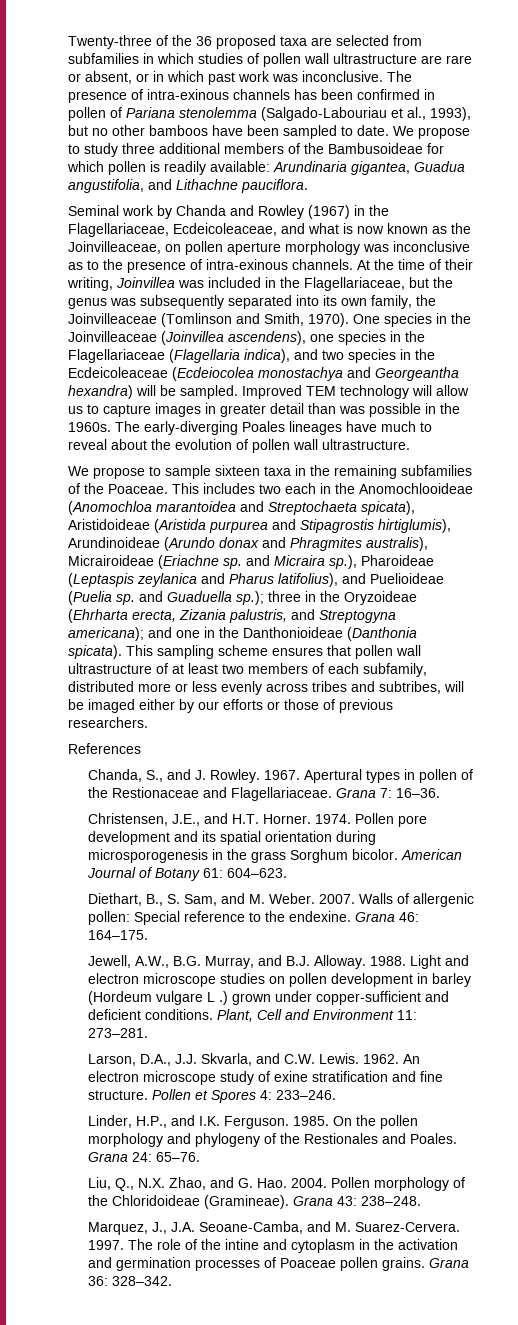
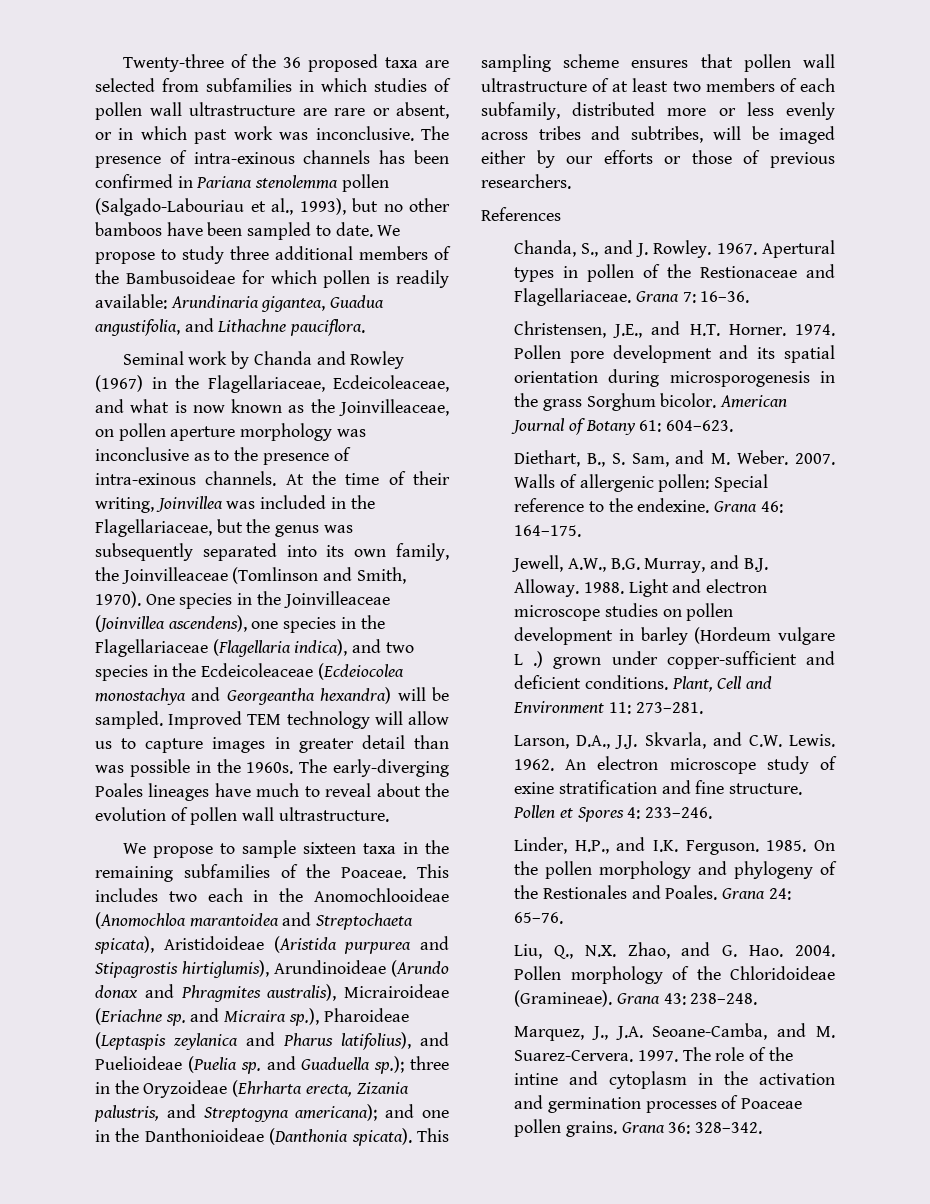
[68,107,122,121] pollen of -> (193, 182) none
(257, 112) none -> [341,174,389,192] pollen

